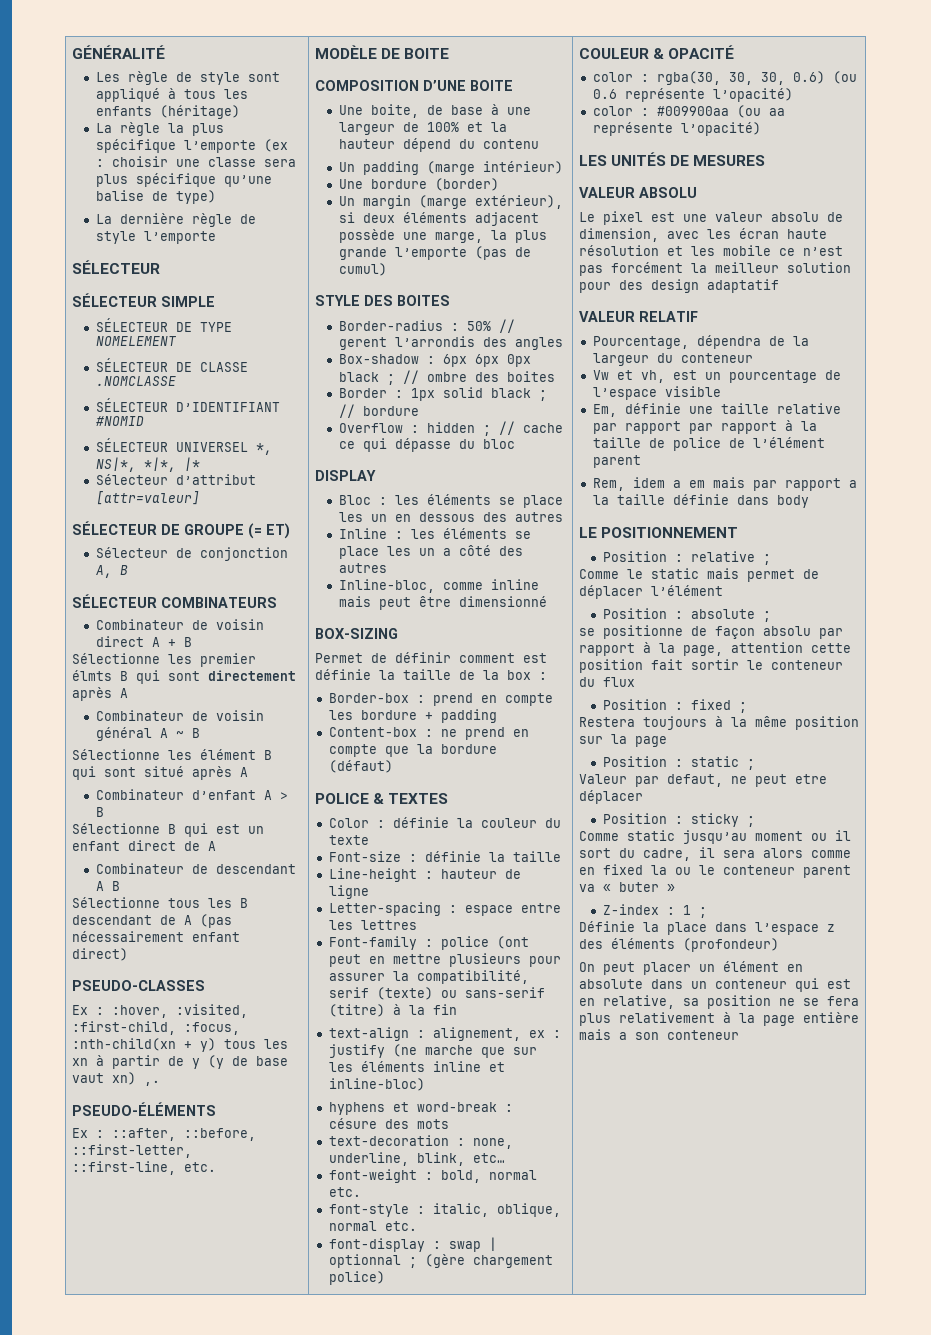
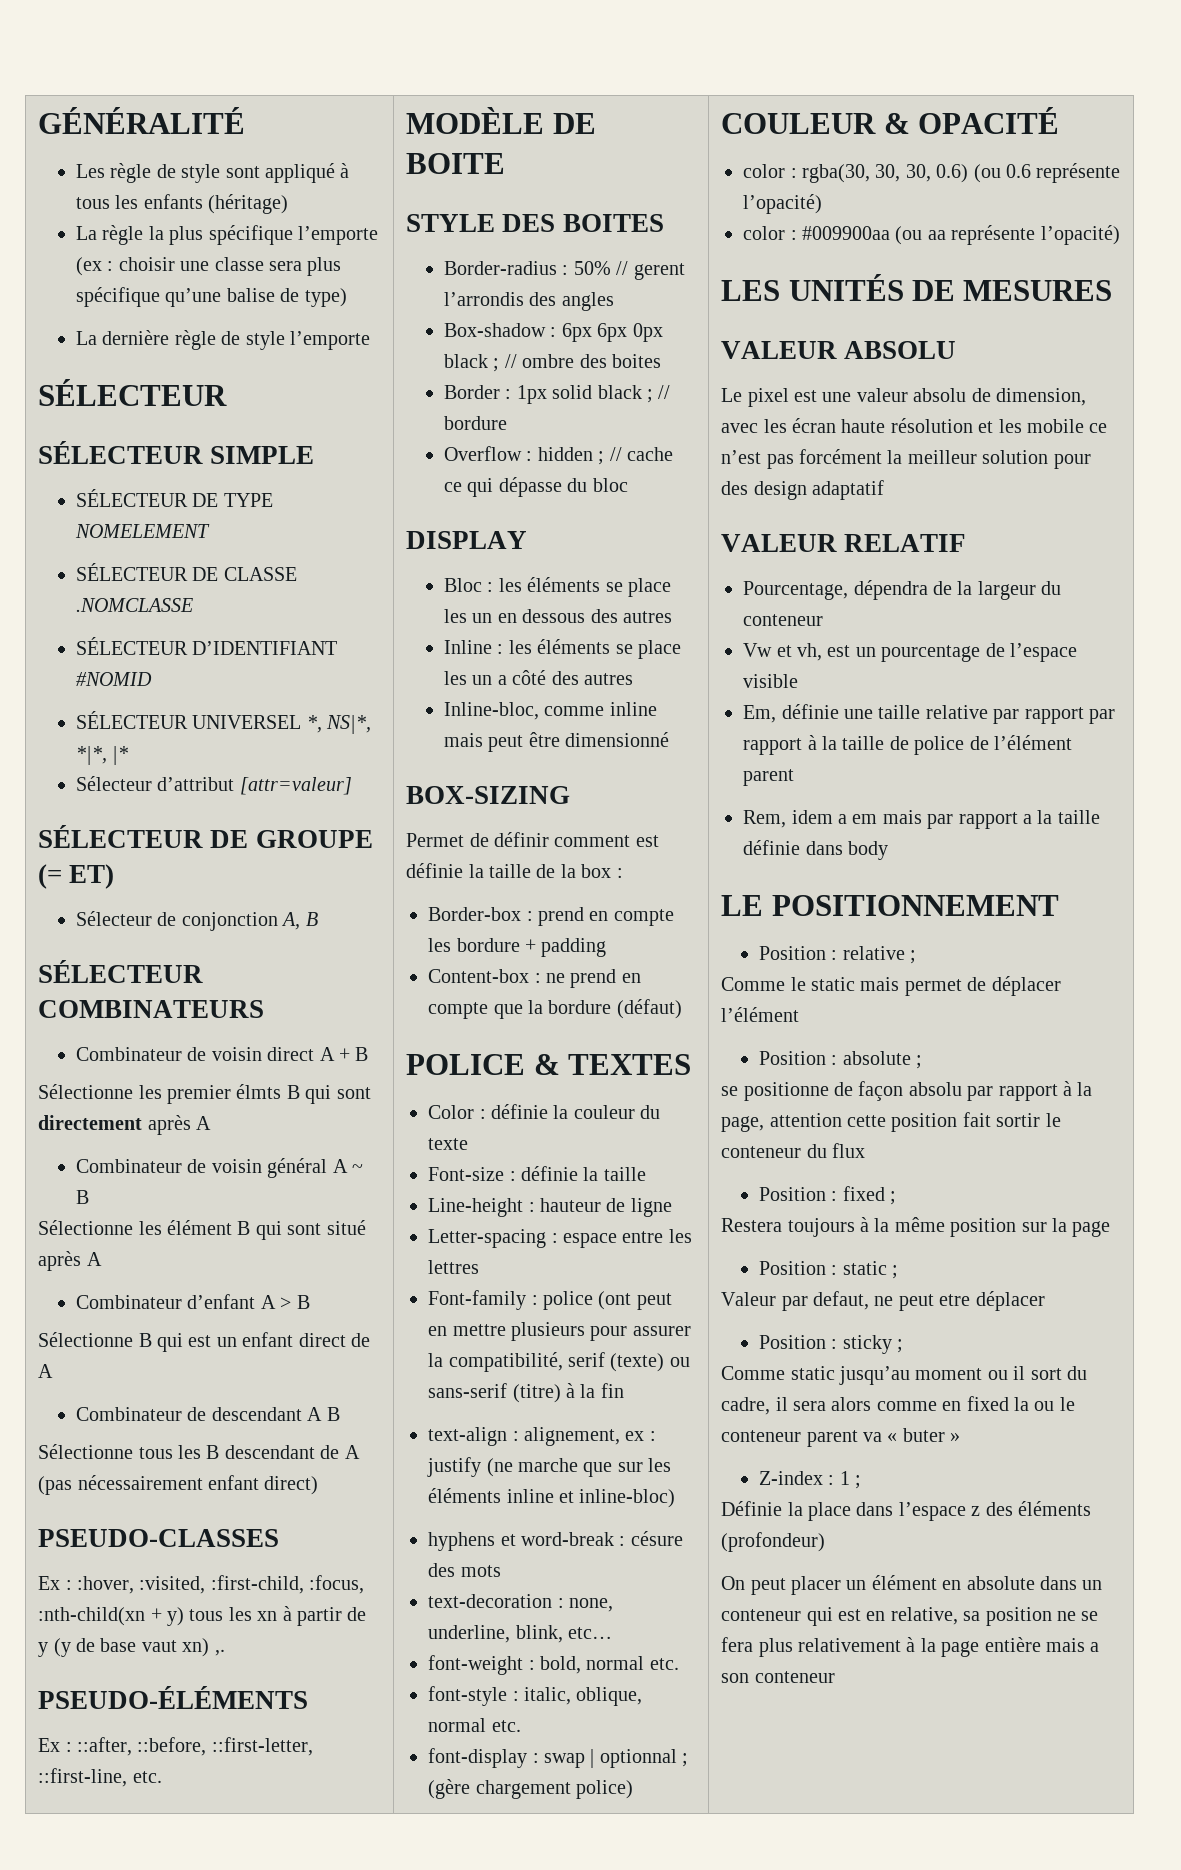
[314,80,513,91] [338,104,531,118] [338,122,507,135] [338,138,539,152] [338,161,563,175] [338,178,499,191] [338,195,563,209] [338,212,539,226] [338,229,547,243] [338,246,531,260] [338,263,387,276] // COMPOSITION D’UNE BOITE // Une boite, de base à une largeur de 100% et la hauteur dépend du contenu // Un padding (marge intérieur) // Une bordure (border) // Un margin (marge extérieur), si deux éléments adjacent possède une marge, la plus grande l’emporte (pas de cumul) -> (506, 163) none

